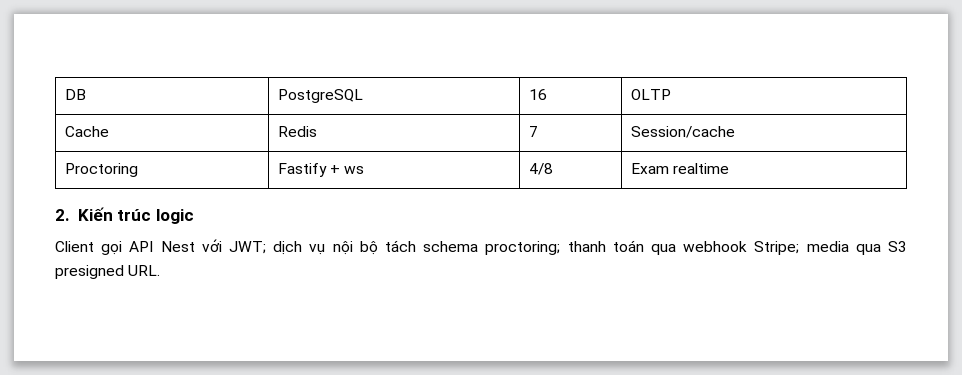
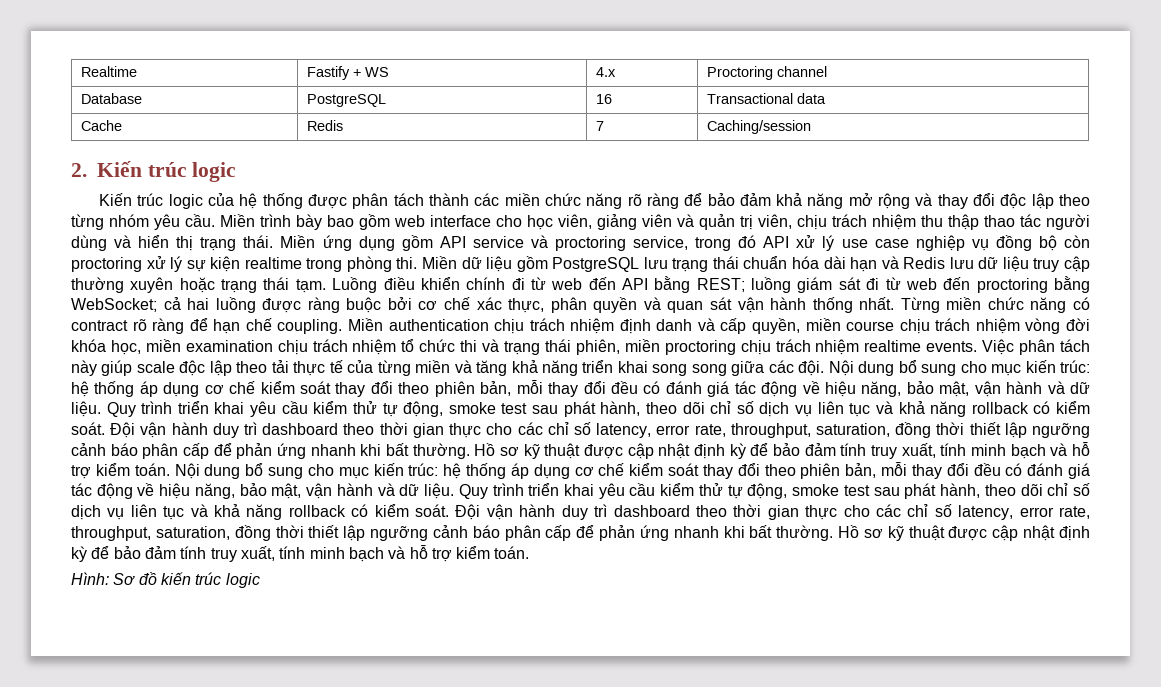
[64,89,86,100] DB -> [81,66,138,77] [307,66,390,80] [596,67,617,77] [707,66,828,80] [81,93,143,104] Realtime | Fastify + WS | 4.x | Proctoring channel // Database
[630,89,671,100] OLTP -> [707,93,827,104] Transactional data
[630,126,735,138] [64,163,138,177] [277,163,365,177] [528,163,553,175] [630,163,730,174] [55,207,194,224] [55,239,908,255] [55,265,161,279] Session/cache // Proctoring | Fastify + ws | 4/8 | Exam realtime // 2. Kiến trúc logic // Client gọi API Nest với JWT; dịch vụ nội bộ tách schema proctoring; thanh toán qua webhook Stripe; media qua S3 presigned URL. -> [707,120,812,134] [71,161,237,182] [99,193,1090,209] [71,214,1090,230] [71,235,1091,251] [71,256,1090,272] [71,276,1091,293] [71,297,1090,313] [71,318,1091,334] [71,339,1090,355] [71,360,1091,376] [71,380,1090,397] [71,401,1091,417] [71,422,1091,438] [71,442,1090,459] [71,462,1091,479] [71,483,1091,499] [71,504,1090,520] [71,525,1091,541] [71,545,530,562] [71,572,260,588] Caching/session // 2. Kiến trúc logic // Kiến trúc logic của hệ thống được phân tách thành các miền chức năng rõ ràng để bảo đảm khả năng mở rộng và thay đổi độc lập theo từng nhóm yêu cầu. Miền trình bày bao gồm web interface cho học viên, giảng viên và quản trị viên, chịu trách nhiệm thu thập thao tác người dùng và hiển thị trạng thái. Miền ứng dụng gồm API service và proctoring service, trong đó API xử lý use case nghiệp vụ đồng bộ còn proctoring xử lý sự kiện realtime trong phòng thi. Miền dữ liệu gồm PostgreSQL lưu trạng thái chuẩn hóa dài hạn và Redis lưu dữ liệu truy cập thường xuyên hoặc trạng thái tạm. Luồng điều khiển chính đi từ web đến API bằng REST; luồng giám sát đi từ web đến proctoring bằng WebSocket; cả hai luồng được ràng buộc bởi cơ chế xác thực, phân quyền và quan sát vận hành thống nhất. Từng miền chức năng có contract rõ ràng để hạn chế coupling. Miền authentication chịu trách nhiệm định danh và cấp quyền, miền course chịu trách nhiệm vòng đời khóa học, miền examination chịu trách nhiệm tổ chức thi và trạng thái phiên, miền proctoring chịu trách nhiệm realtime events. Việc phân tách này giúp scale độc lập theo tải thực tế của từng miền và tăng khả năng triển khai song song giữa các đội. Nội dung bổ sung cho mục kiến trúc: hệ thống áp dụng cơ chế kiểm soát thay đổi theo phiên bản, mỗi thay đổi đều có đánh giá tác động về hiệu năng, bảo mật, vận hành và dữ liệu. Quy trình triển khai yêu cầu kiểm thử tự động, smoke test sau phát hành, theo dõi chỉ số dịch vụ liên tục và khả năng rollback có kiểm soát. Đội vận hành duy trì dashboard theo thời gian thực cho các chỉ số latency, error rate, throughput, saturation, đồng thời thiết lập ngưỡng cảnh báo phân cấp để phản ứng nhanh khi bất thường. Hồ sơ kỹ thuật được cập nhật định kỳ để bảo đảm tính truy xuất, tính minh bạch và hỗ trợ kiểm toán. Nội dung bổ sung cho mục kiến trúc: hệ thống áp dụng cơ chế kiểm soát thay đổi theo phiên bản, mỗi thay đổi đều có đánh giá tác động về hiệu năng, bảo mật, vận hành và dữ liệu. Quy trình triển khai yêu cầu kiểm thử tự động, smoke test sau phát hành, theo dõi chỉ số dịch vụ liên tục và khả năng rollback có kiểm soát. Đội vận hành duy trì dashboard theo thời gian thực cho các chỉ số latency, error rate, throughput, saturation, đồng thời thiết lập ngưỡng cảnh báo phân cấp để phản ứng nhanh khi bất thường. Hồ sơ kỹ thuật được cập nhật định kỳ để bảo đảm tính truy xuất, tính minh bạch và hỗ trợ kiểm toán. // Hình: Sơ đồ kiến trúc logic

